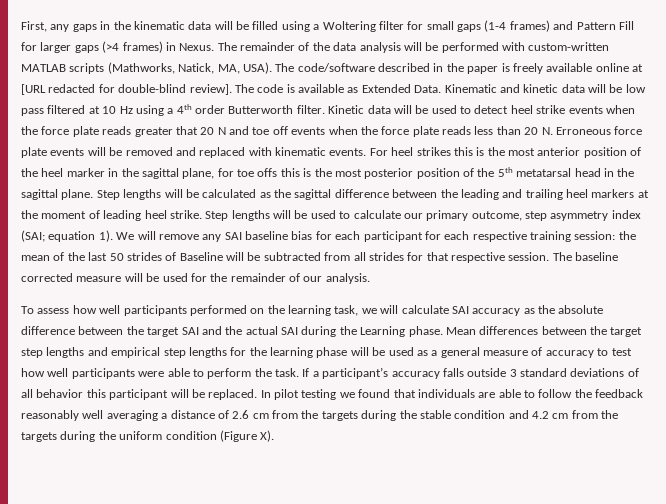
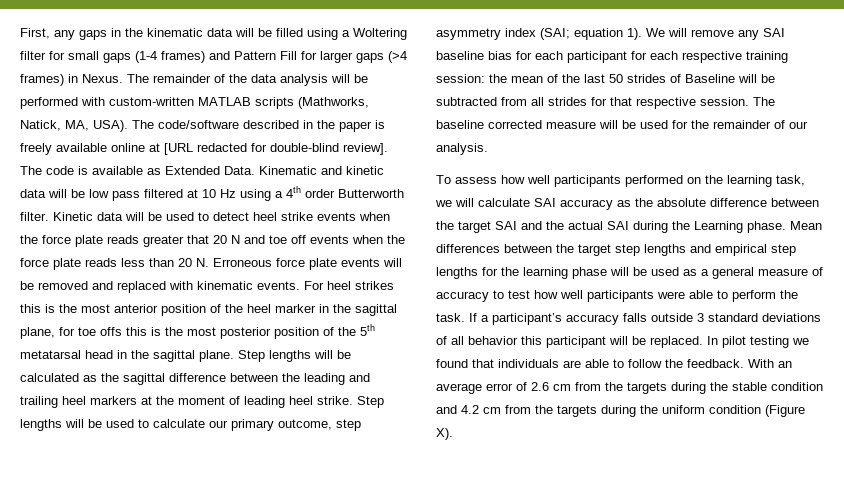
[595,389,644,398] [21,410,215,421] feedback reasonably well averaging a distance -> [687,359,792,368] [436,383,513,394] feedback. With an average error

